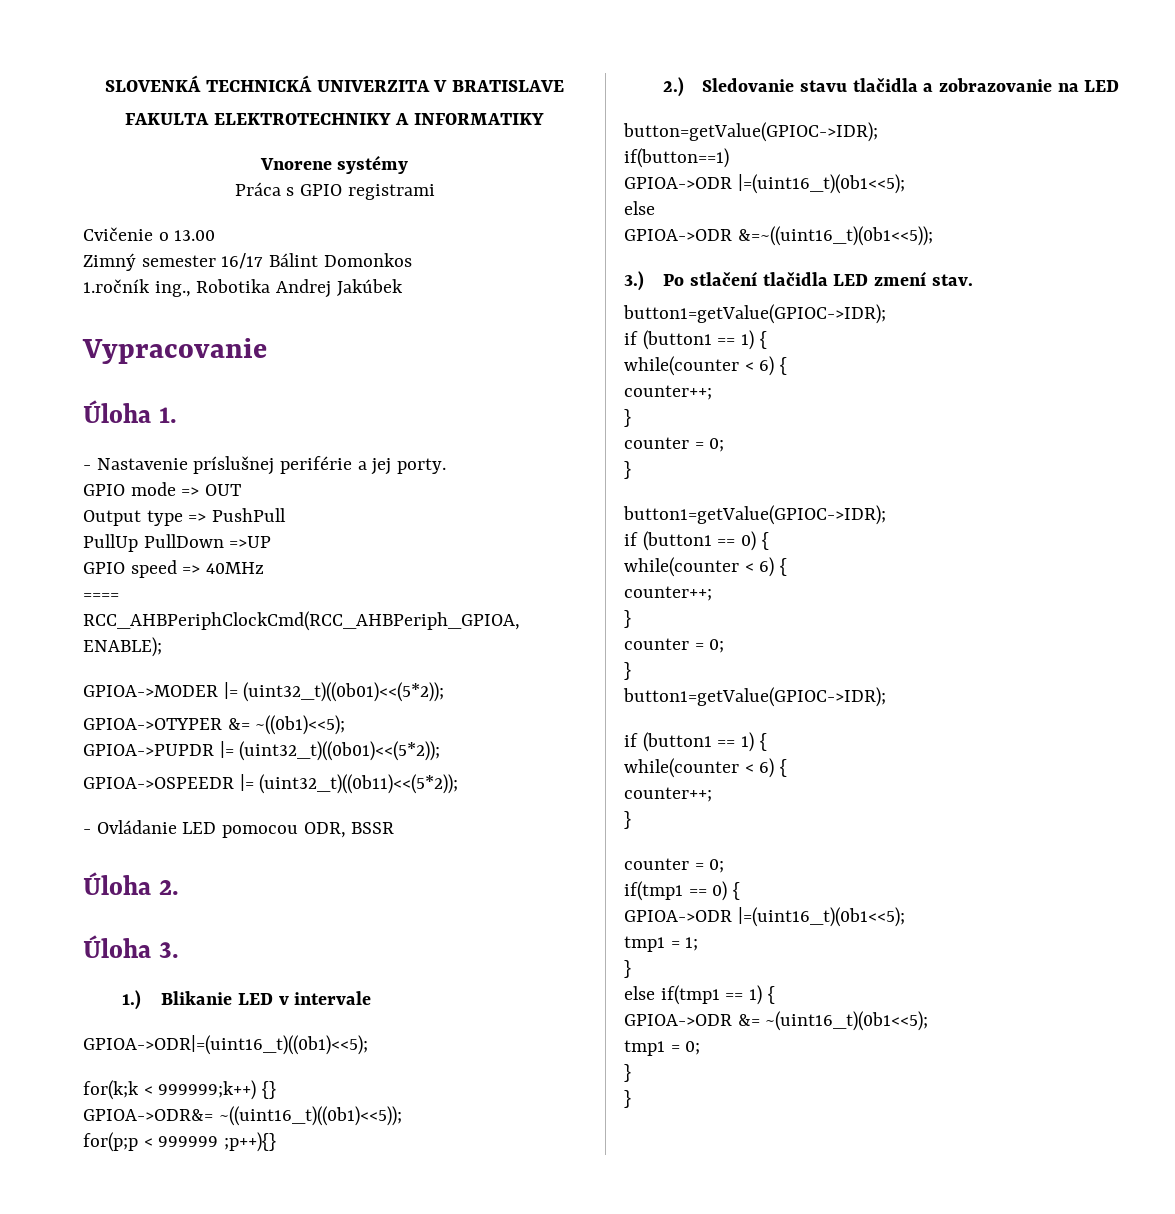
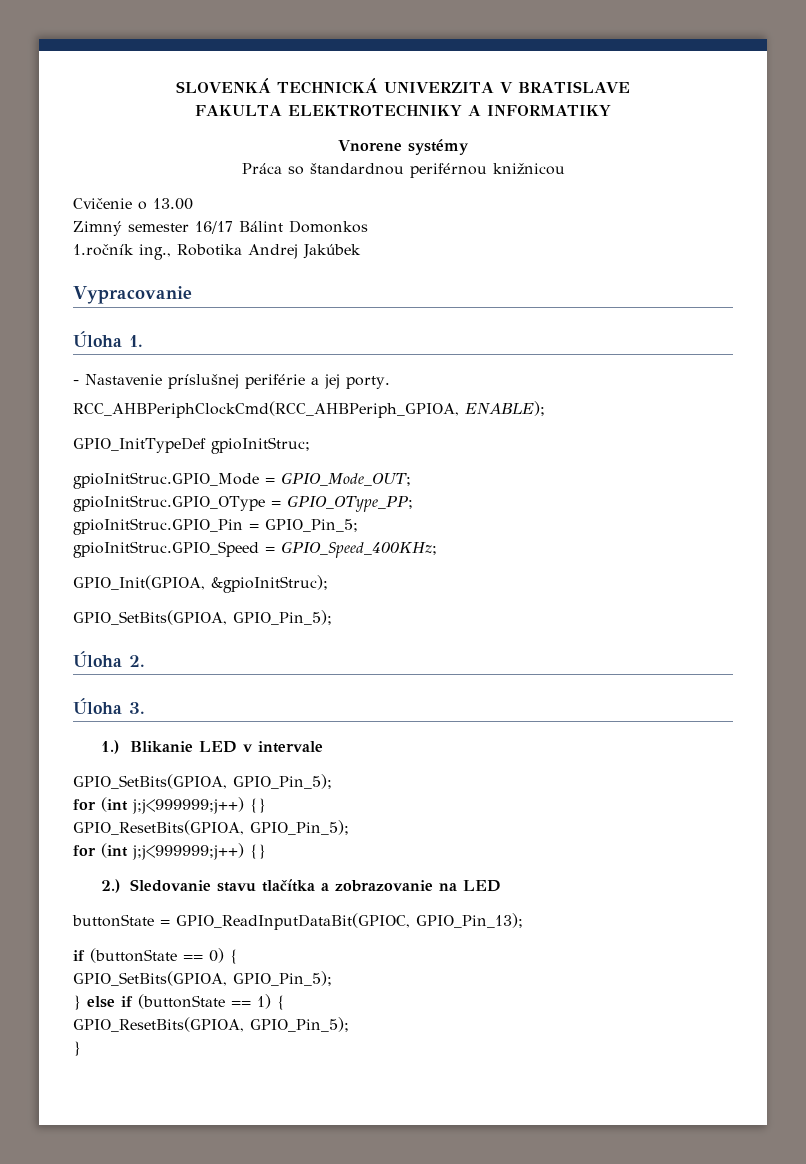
[286,184,435,200] s GPIO registrami -> [287,163,565,178] so štandardnou periférnou knižnicou
[83,482,242,496] [83,508,287,526] [83,534,272,552] [83,560,265,578] [83,593,119,600] [83,611,520,631] [83,637,162,657] [83,682,445,702] [83,715,346,735] [83,741,441,761] [83,774,459,794] [83,820,395,838] GPIO mode => OUT // Output type => PushPull // PullUp PullDown =>UP // GPIO speed => 40MHz // ==== // RCC_AHBPeriphClockCmd(RCC_AHBPeriph_GPIOA, ENABLE); // GPIOA->MODER |= (uint32_t)((0b01)<<(5*2)); // GPIOA->OTYPER &= ~((0b1)<<5); // GPIOA->PUPDR |= (uint32_t)((0b01)<<(5*2)); // GPIOA->OSPEEDR |= (uint32_t)((0b11)<<(5*2)); // - Ovládanie LED pomocou ODR, BSSR -> [73,401,545,418] [73,437,310,454] [73,472,411,489] [73,495,413,512] [73,518,358,535] [73,541,437,558] [73,575,328,593] [73,610,332,625] RCC_AHBPeriphClockCmd(RCC_AHBPeriph_GPIOA, ENABLE); // GPIO_InitTypeDef gpioInitStruc; // gpioInitStruc.GPIO_Mode = GPIO_Mode_OUT; // gpioInitStruc.GPIO_OType = GPIO_OType_PP; // gpioInitStruc.GPIO_Pin = GPIO_Pin_5; // gpioInitStruc.GPIO_Speed = GPIO_Speed_400KHz; // GPIO_Init(GPIOA, &gpioInitStruc); // GPIO_SetBits(GPIOA, GPIO_Pin_5);
[83,1035,368,1055] [83,1080,277,1100] [83,1106,402,1126] [83,1132,277,1152] GPIOA->ODR|=(uint16_t)((0b1)<<5); // for(k;k < 999999;k++) {} // GPIOA->ODR&= ~((uint16_t)((0b1)<<5)); // for(p;p < 999999 ;p++){} -> [73,774,332,789] [73,797,266,814] [73,820,349,835] [73,843,266,860] GPIO_SetBits(GPIOA, GPIO_Pin_5); // for (int j;j<999999;j++) {} // GPIO_ResetBits(GPIOA, GPIO_Pin_5); // for (int j;j<999999;j++) {}
[852,77,918,92] tlačidla -> [261,879,315,892] tlačítka
[623,122,878,142] [624,148,729,168] [624,174,905,194] [624,201,655,215] [624,226,933,246] [624,271,973,291] [623,304,886,324] [624,330,767,350] [624,356,788,376] [624,385,712,400] [624,409,631,427] [624,437,725,452] [624,461,631,479] [623,505,886,525] [624,531,769,551] [624,557,788,577] [624,586,712,601] [624,610,631,628] [624,638,725,653] [624,662,631,680] [623,687,886,707] [624,732,767,752] [624,758,788,778] [624,787,712,802] [624,811,631,829] [624,858,725,873] [624,881,741,901] [624,907,905,927] [624,936,699,952] [624,960,631,978] [624,985,775,1005] [624,1011,929,1031] [624,1040,701,1056] [624,1064,631,1082] button=getValue(GPIOC->IDR); // if(button==1) // GPIOA->ODR |=(uint16_t)(0b1<<5); // else // GPIOA->ODR &=~((uint16_t)(0b1<<5)); // 3.) Po stlačení tlačidla LED zmení stav. // button1=getValue(GPIOC->IDR); // if (button1 == 1) { // while(counter < 6) { // counter++; // } // counter = 0; // } // button1=getValue(GPIOC->IDR); // if (button1 == 0) { // while(counter < 6) { // counter++; // } // counter = 0; // } // button1=getValue(GPIOC->IDR); // if (button1 == 1) { // while(counter < 6) { // counter++; // } // counter = 0; // if(tmp1 == 0) { // GPIOA->ODR |=(uint16_t)(0b1<<5); // tmp1 = 1; // } // else if(tmp1 == 1) { // GPIOA->ODR &= ~(uint16_t)(0b1<<5); // tmp1 = 0; // } -> [72,913,523,930] [73,948,238,964] [73,971,332,986] [73,994,285,1010] [73,1017,349,1032] buttonState = GPIO_ReadInputDataBit(GPIOC, GPIO_Pin_13); // if (buttonState == 0) { // GPIO_SetBits(GPIOA, GPIO_Pin_5); // } else if (buttonState == 1) { // GPIO_ResetBits(GPIOA, GPIO_Pin_5);

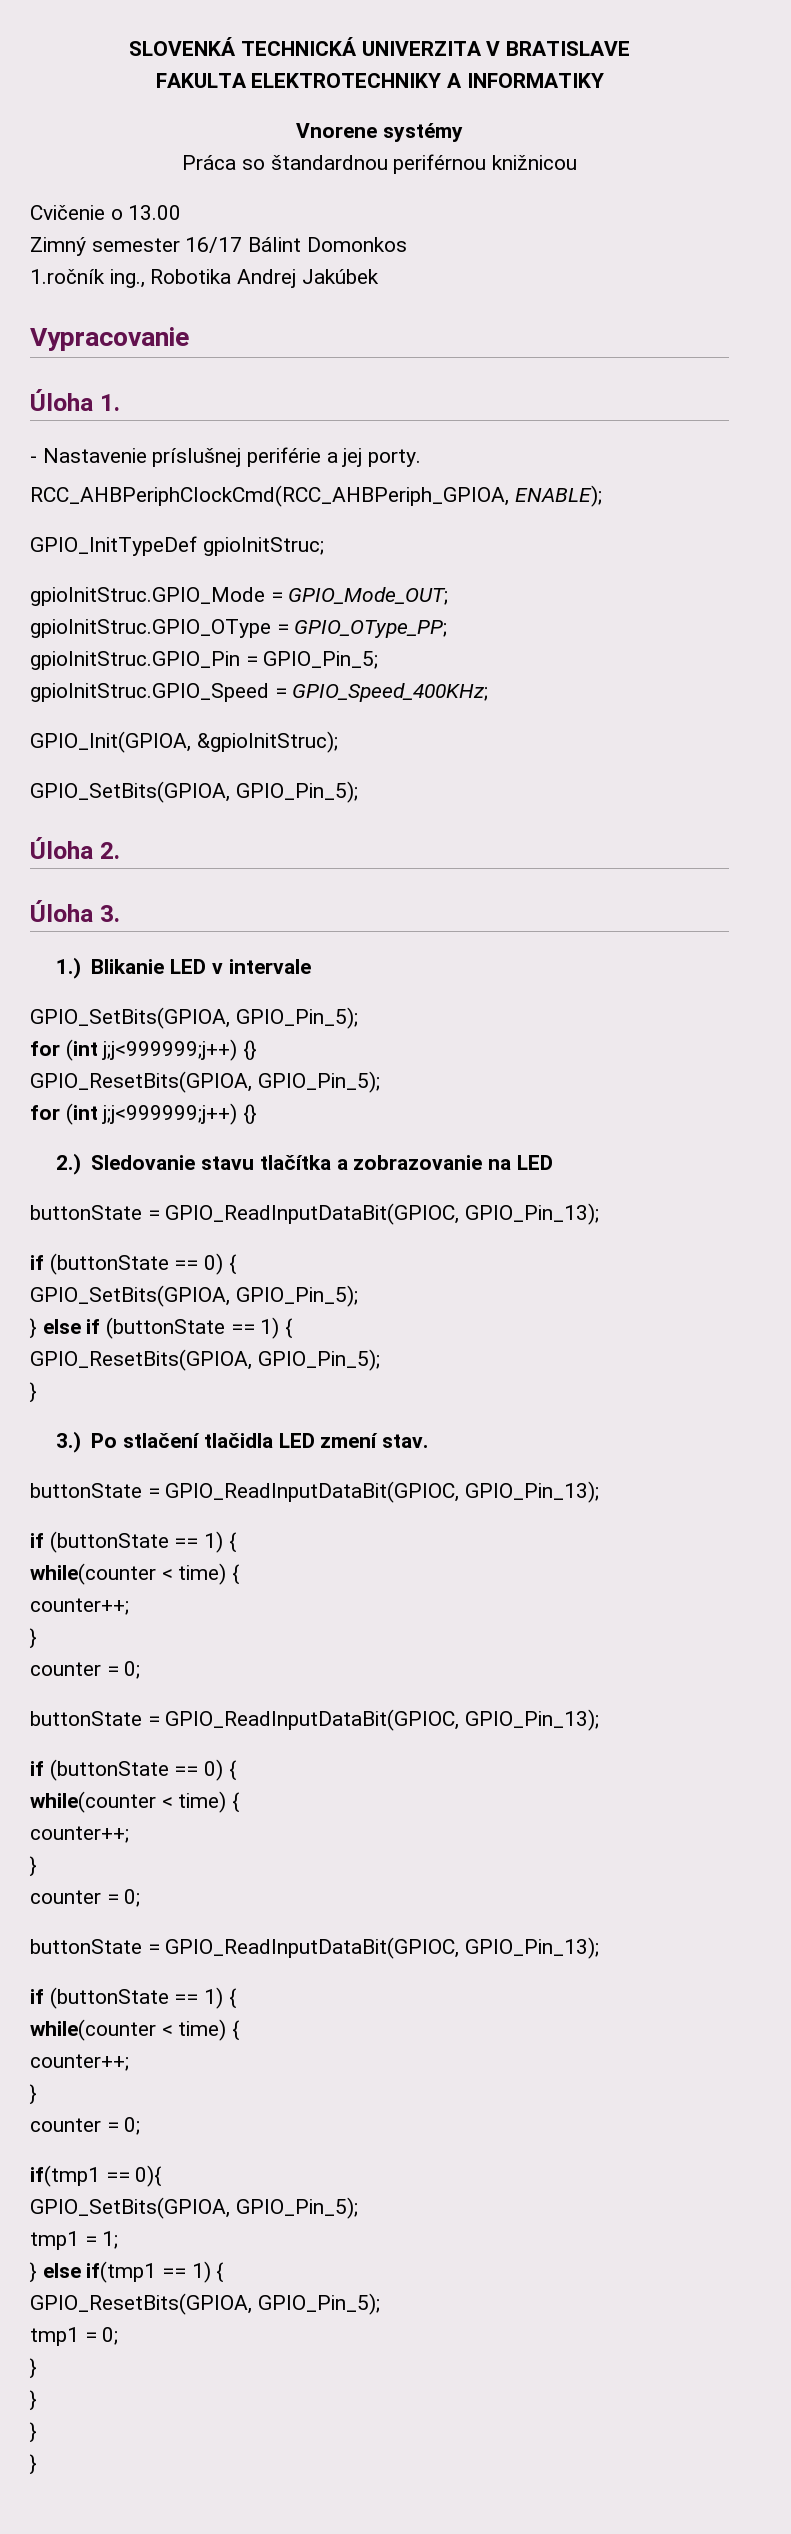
(81, 1048) none -> [55,1431,428,1453] [30,1481,600,1503] [30,1531,237,1553] [30,1563,241,1585] [30,1598,129,1615] [29,1628,37,1649] [30,1661,141,1679] [30,1709,600,1731] [30,1759,237,1781] [30,1791,241,1813] [30,1826,129,1843] [29,1856,37,1877] [30,1889,141,1907] [30,1937,600,1959] [30,1987,237,2009] [30,2019,241,2041] [30,2054,129,2071] [29,2084,37,2105] [30,2117,141,2135] [30,2165,163,2187] [30,2197,358,2219] [30,2231,119,2250] [29,2261,225,2283] [30,2293,380,2315] [30,2327,119,2346] [29,2358,37,2379] [29,2390,37,2411] [29,2422,37,2443] [29,2454,37,2475] // 3.) Po stlačení tlačidla LED zmení stav. // buttonState = GPIO_ReadInputDataBit(GPIOC, GPIO_Pin_13); // if (buttonState == 1) { // while(counter < time) { // counter++; // } // counter = 0; // buttonState = GPIO_ReadInputDataBit(GPIOC, GPIO_Pin_13); // if (buttonState == 0) { // while(counter < time) { // counter++; // } // counter = 0; // buttonState = GPIO_ReadInputDataBit(GPIOC, GPIO_Pin_13); // if (buttonState == 1) { // while(counter < time) { // counter++; // } // counter = 0; // if(tmp1 == 0){ // GPIO_SetBits(GPIOA, GPIO_Pin_5); // tmp1 = 1; // } else if(tmp1 == 1) { // GPIO_ResetBits(GPIOA, GPIO_Pin_5); // tmp1 = 0; // } // } // } // }

